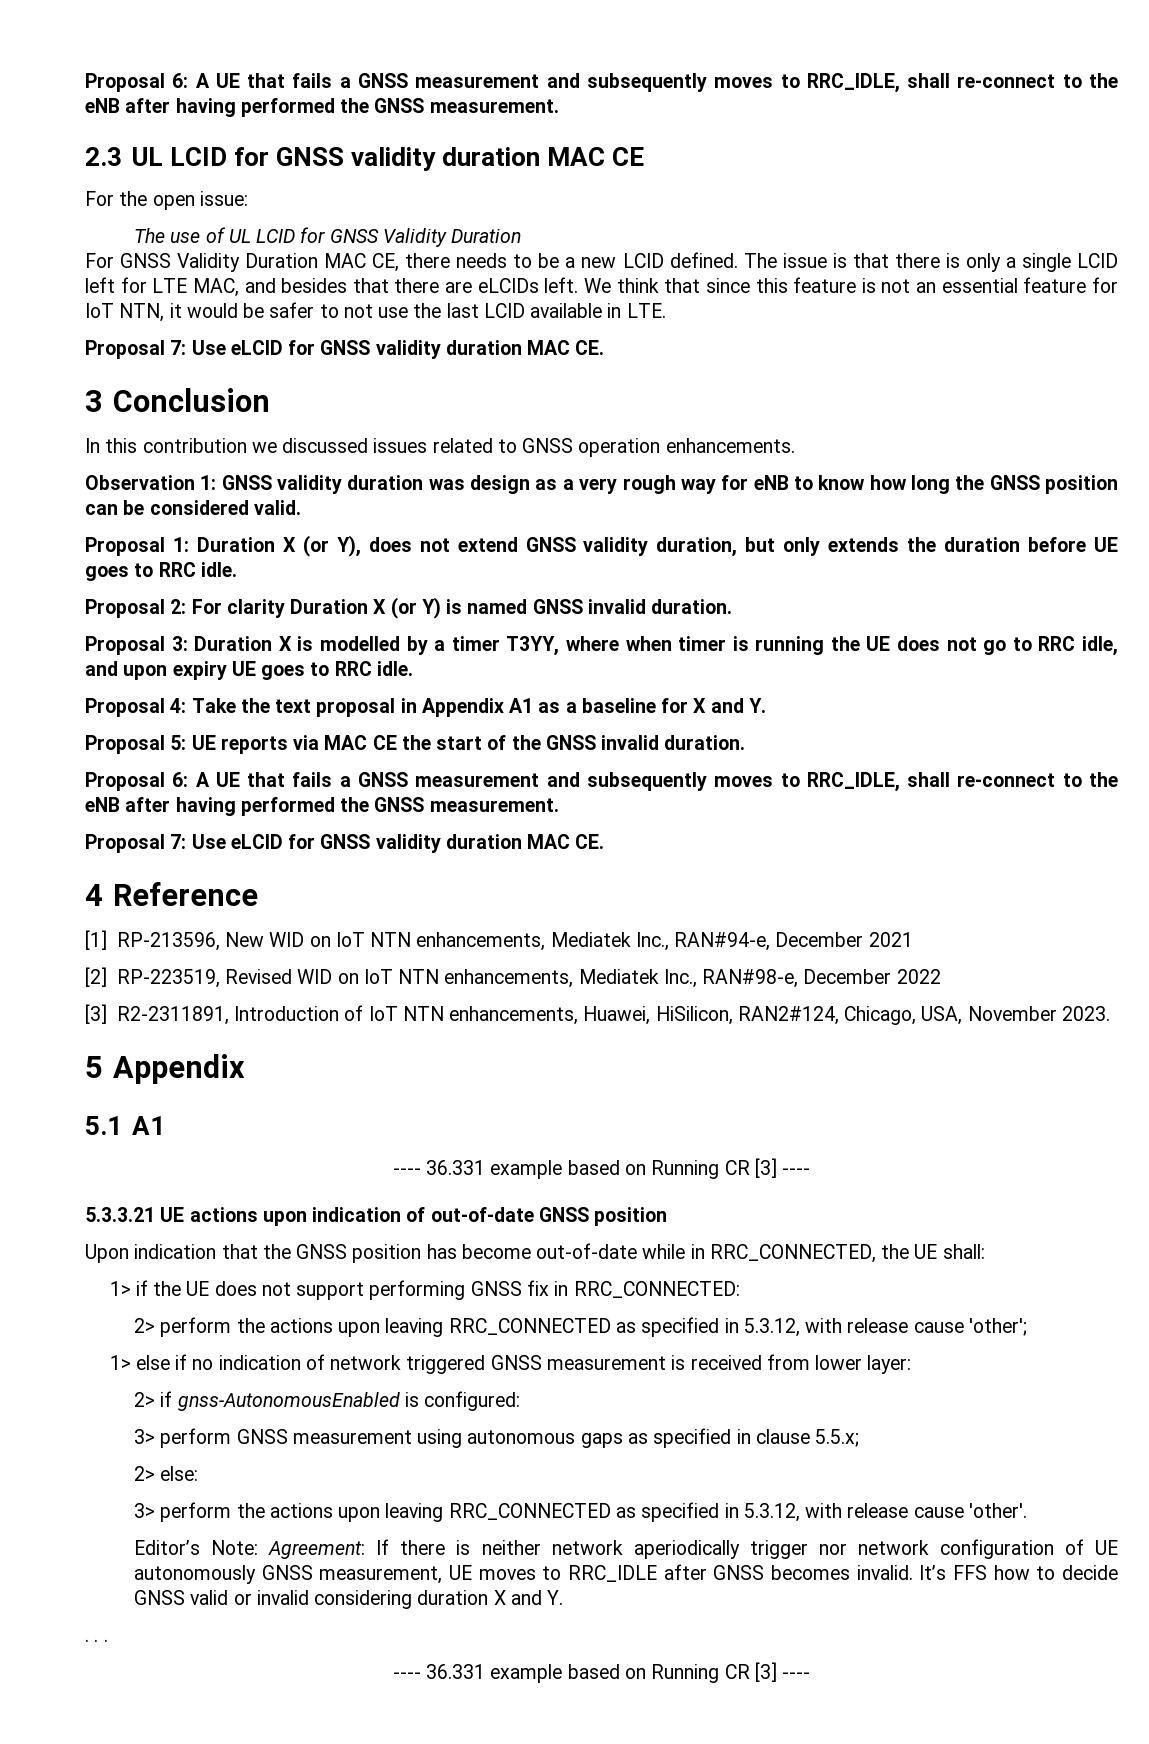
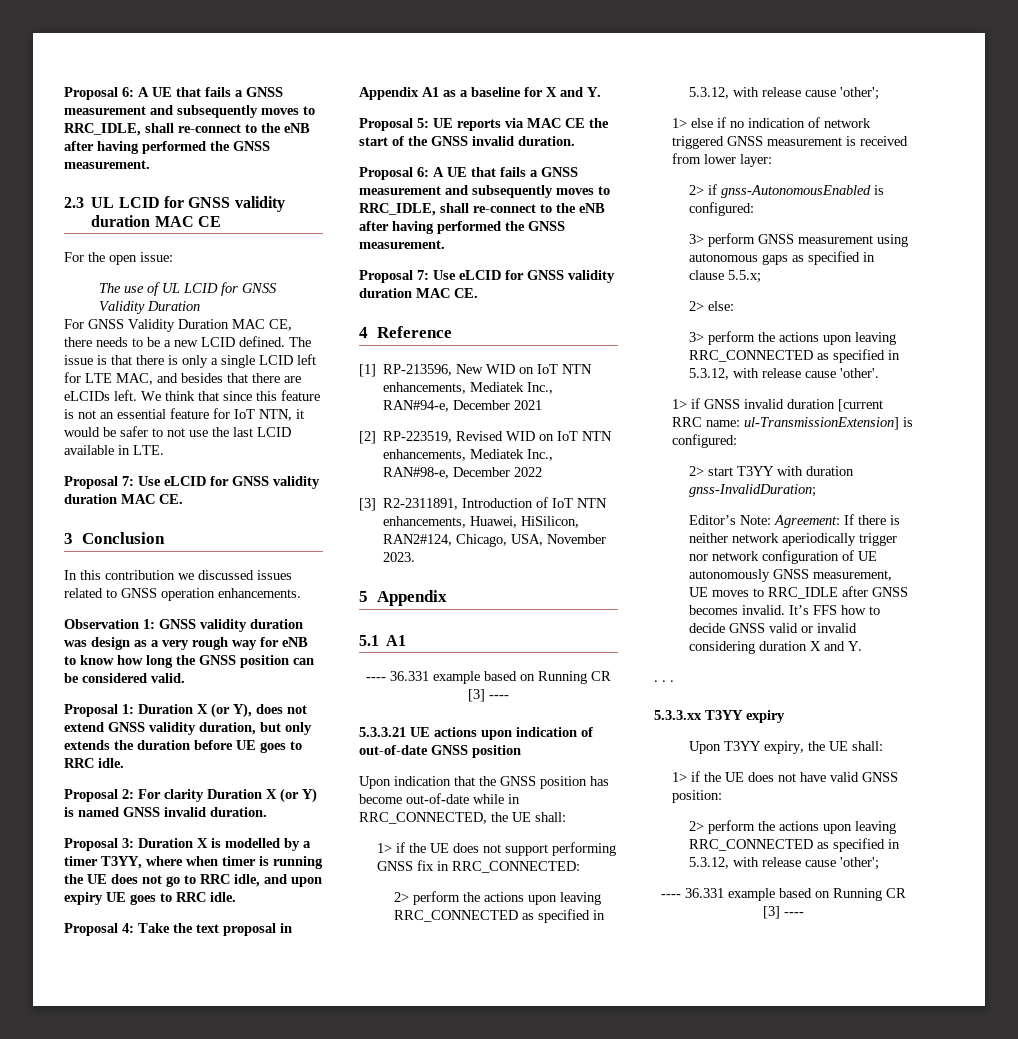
(1027, 1510) none -> [671,398,883,412] [671,417,913,430] [671,434,737,448] [689,466,855,476] [689,484,817,497] // 1> if GNSS invalid duration [current RRC name: ul-TransmissionExtension] is configured: // 2> start T3YY with duration gnss-InvalidDuration;
(108, 1640) none -> [654,710,785,723] [689,741,884,754] [671,771,898,782] [671,790,722,803] [689,820,897,834] [689,838,901,852] [689,857,880,870] // 5.3.3.xx T3YY expiry // Upon T3YY expiry, the UE shall: // 1> if the UE does not have valid GNSS position: // 2> perform the actions upon leaving RRC_CONNECTED as specified in 5.3.12, with release cause 'other';

